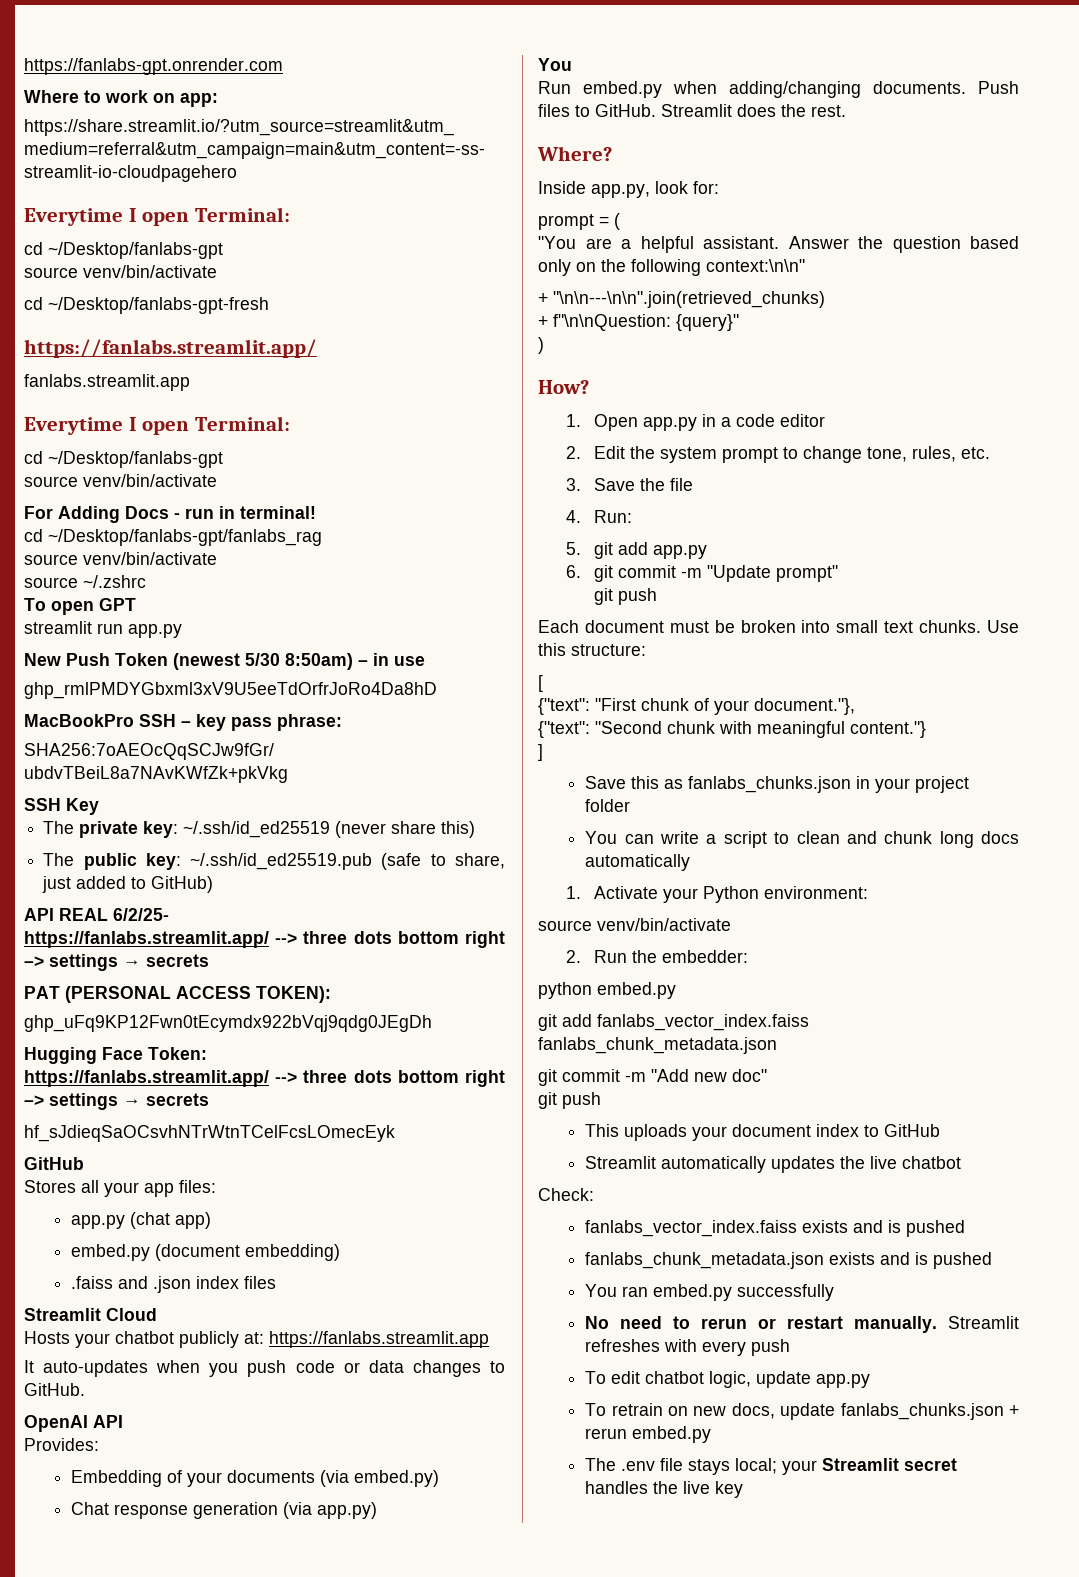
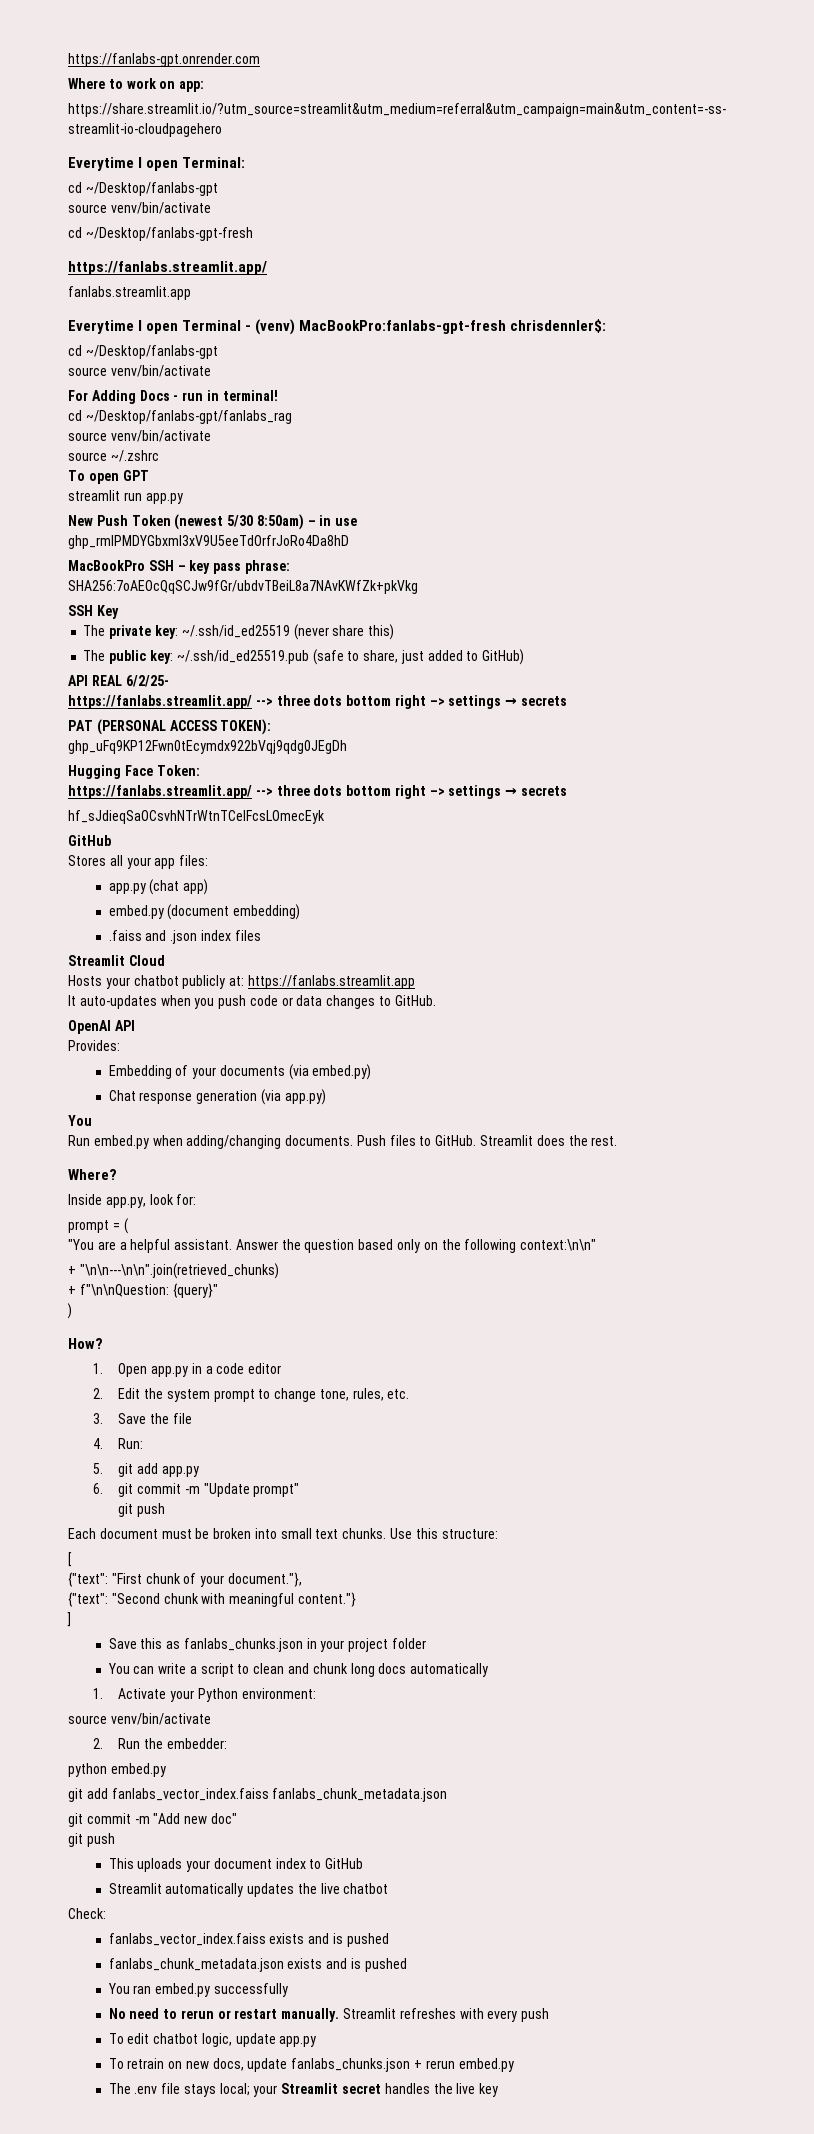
[194,416,290,431] Terminal: -> [182,319,607,335] Terminal - (venv) MacBookPro:fanlabs-gpt-fresh chrisdennler$:

